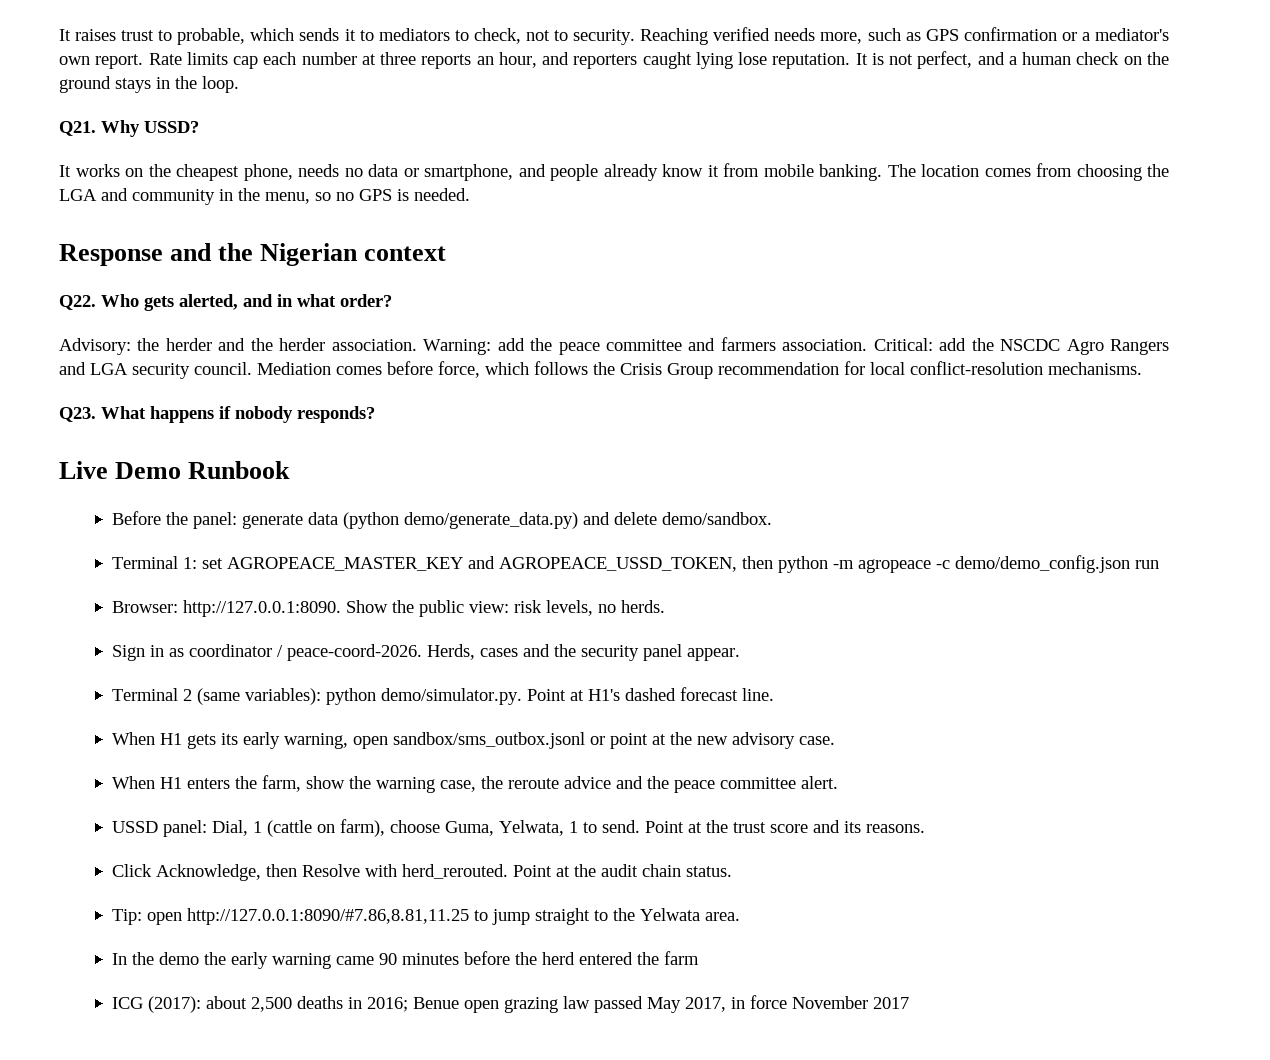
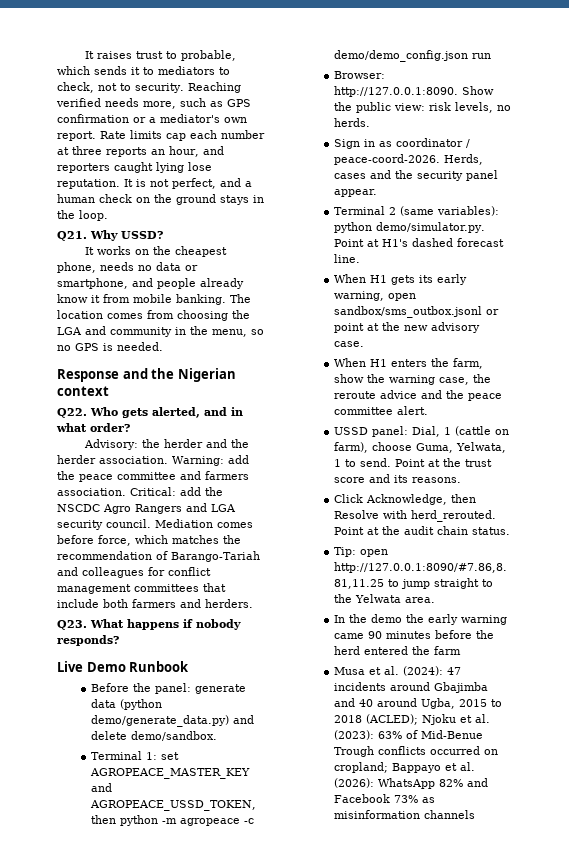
[534,361,1142,379] follows the Crisis Group recommendation for local conflict-resolution mechanisms. -> [172,535,241,544] [57,551,260,562] [57,567,211,578] [57,583,226,594] [57,599,253,608] matches the recommendation of Barango-Tariah and colleagues for conflict management committees that include both farmers and herders.
[112,995,910,1013] ICG (2017): about 2,500 deaths in 2016; Benue open grazing law passed May 2017, in force November 2017 -> [333,666,461,676] [333,682,488,693] [333,698,502,709] [333,714,490,725] [333,730,483,740] [333,746,498,757] [333,762,475,773] [333,778,488,789] [333,794,435,803] [333,810,475,819] Musa et al. (2024): 47 incidents around Gbajimba and 40 around Ugba, 2015 to 2018 (ACLED); Njoku et al. (2023): 63% of Mid-Benue Trough conflicts occurred on cropland; Bappayo et al. (2026): WhatsApp 82% and Facebook 73% as misinformation channels

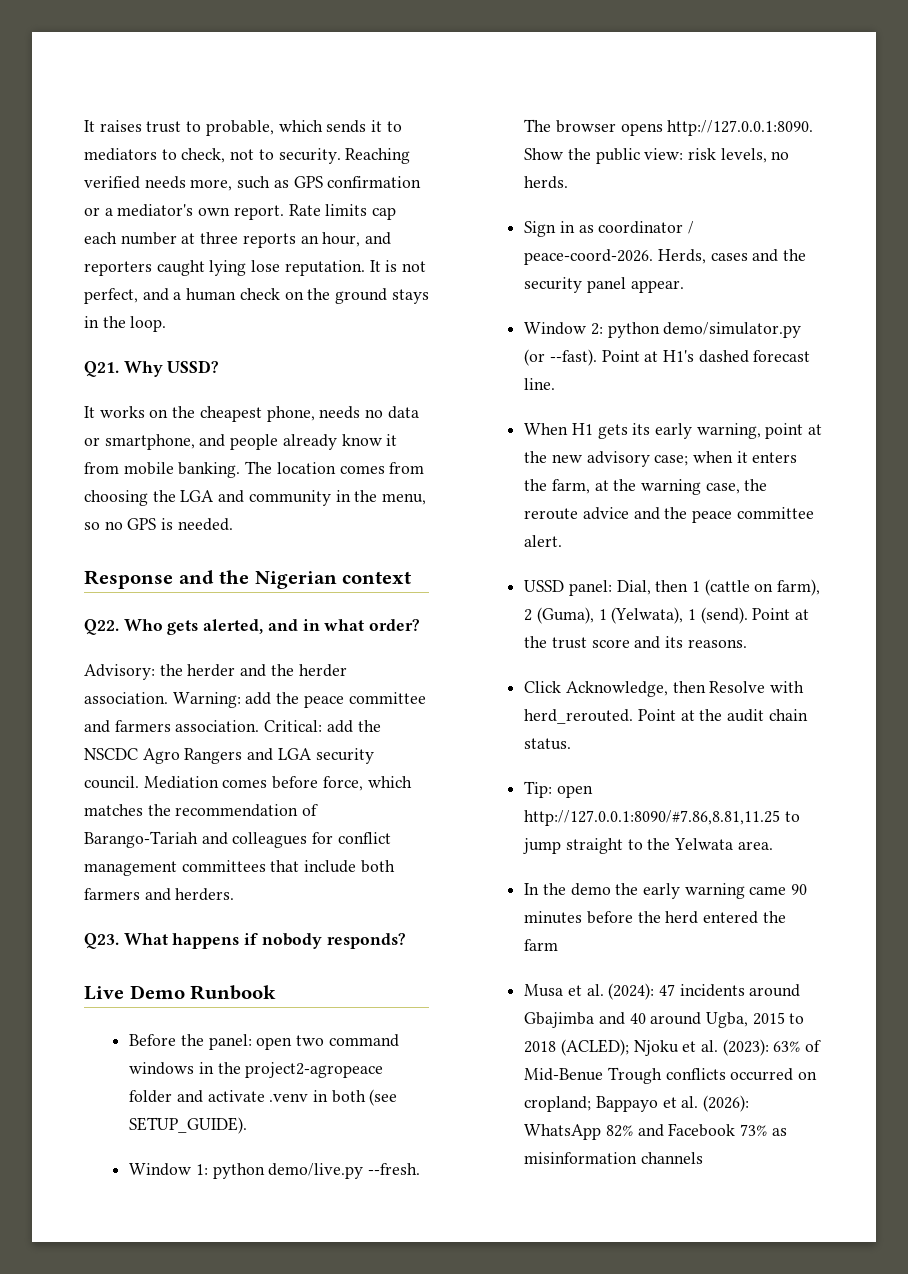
[194,684,246,694] [90,699,162,710] [90,715,254,727] [90,731,217,741] [90,751,179,760] [89,768,250,779] [90,783,112,792] [89,800,256,811] [90,815,254,826] [333,50,491,62] [333,71,385,79] generate data (python demo/generate_data.py) and delete demo/sandbox. // Terminal 1: set AGROPEACE_MASTER_KEY and AGROPEACE_USSD_TOKEN, then python -m agropeace -c demo/demo_config.json run // Browser: -> [256,1034,399,1050] [129,1062,384,1078] [129,1089,398,1106] [129,1117,248,1134] [129,1163,420,1179] [524,119,663,136] open two command windows in the project2-agropeace folder and activate .venv in both (see SETUP_GUIDE). // Window 1: python demo/live.py --fresh. The browser opens
[333,206,499,216] [333,222,486,233] Terminal 2 (same variables): python demo/simulator.py. -> [524,322,802,338] [524,349,597,366] Window 2: python demo/simulator.py (or --fast).
[387,293,416,301] [333,306,499,318] open sandbox/sms_outbox.jsonl or -> (761, 431) none
[333,341,364,347] [333,358,387,367] case. // When H1 -> [654,451,748,466] case; when it
[333,374,364,383] show -> [594,480,609,491] at
(440, 431) none -> [655,580,689,592] then
[371,442,506,453] [333,458,391,467] choose Guma, Yelwata, 1 to send. -> [524,607,748,624] 2 (Guma), 1 (Yelwata), 1 (send).

